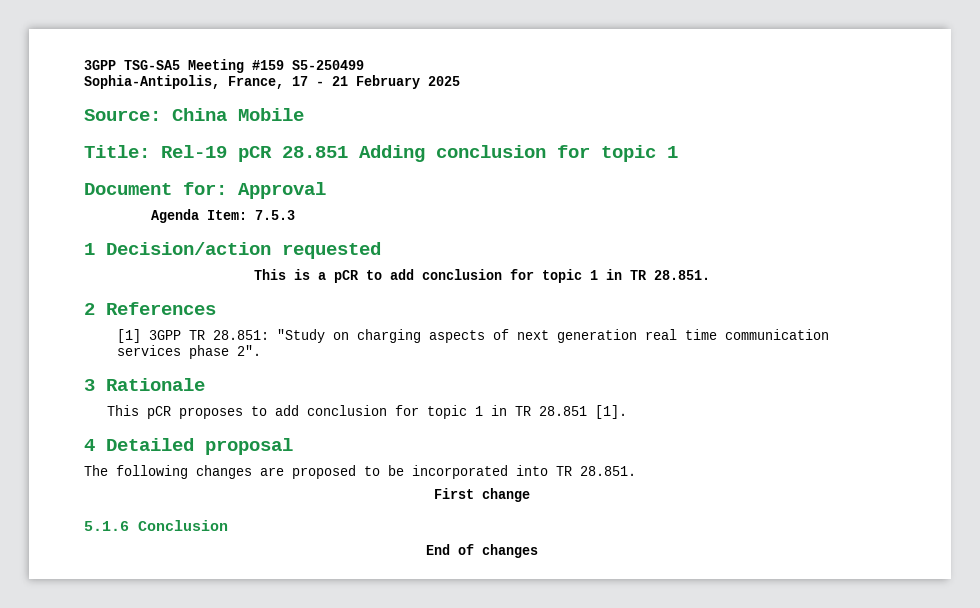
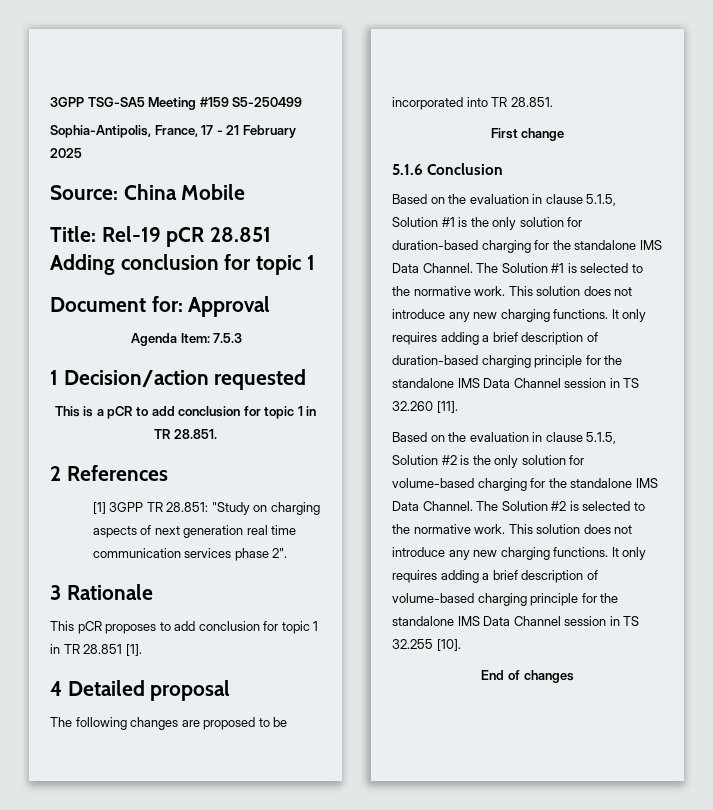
(228, 525) none -> [392,194,617,206] [392,217,583,230] [392,240,662,253] [392,263,643,273] [392,286,633,296] [392,309,647,322] [392,332,598,345] [392,355,623,368] [392,378,640,388] [392,401,458,413] [392,432,617,444] [392,455,585,468] [392,478,658,491] [392,501,645,511] [392,524,633,534] [392,547,647,560] [392,570,598,583] [392,593,619,606] [392,616,640,626] [392,639,461,651] // Based on the evaluation in clause 5.1.5, Solution #1 is the only solution for duration-based charging for the standalone IMS Data Channel. The Solution #1 is selected to the normative work. This solution does not introduce any new charging functions. It only requires adding a brief description of duration-based charging principle for the standalone IMS Data Channel session in TS 32.260 [11]. // Based on the evaluation in clause 5.1.5, Solution #2 is the only solution for volume-based charging for the standalone IMS Data Channel. The Solution #2 is selected to the normative work. This solution does not introduce any new charging functions. It only requires adding a brief description of volume-based charging principle for the standalone IMS Data Channel session in TS 32.255 [10].

